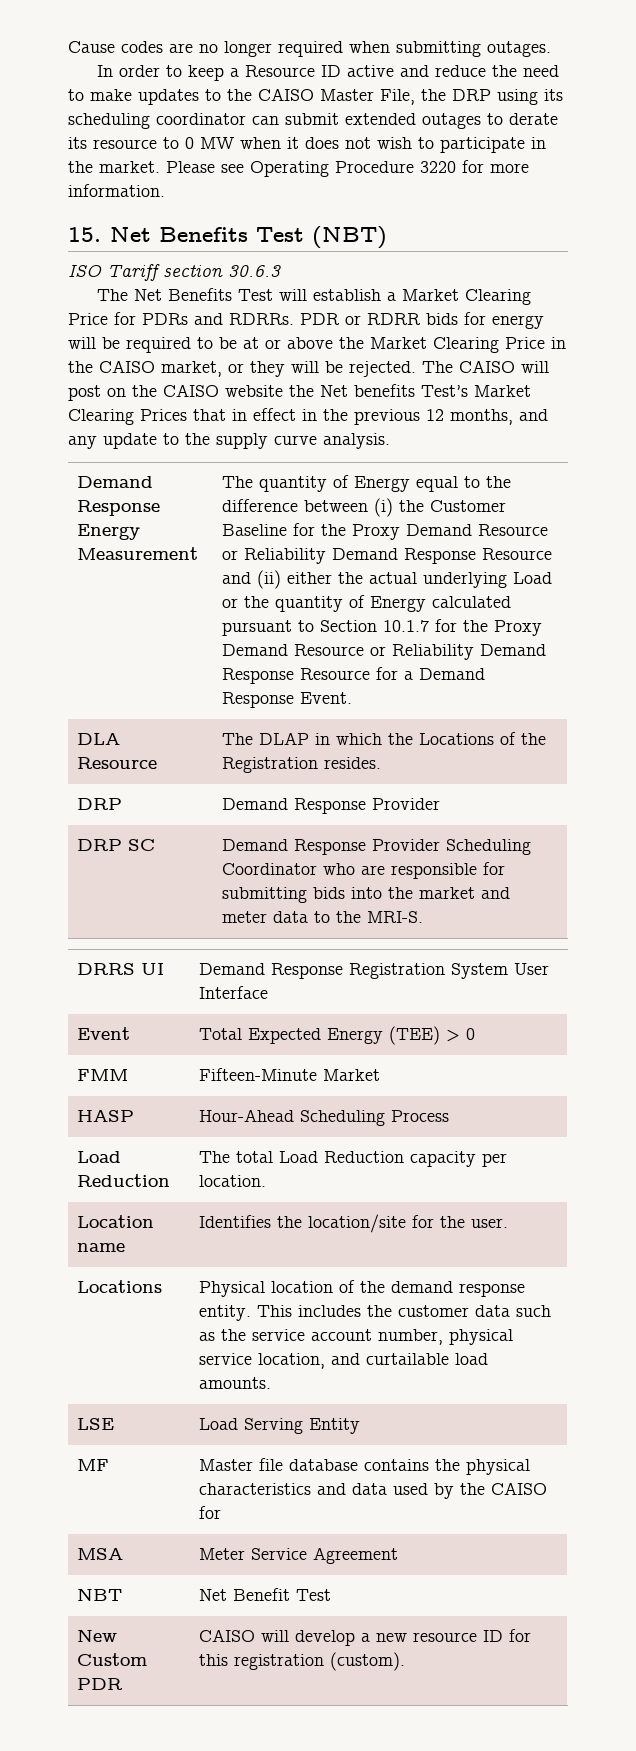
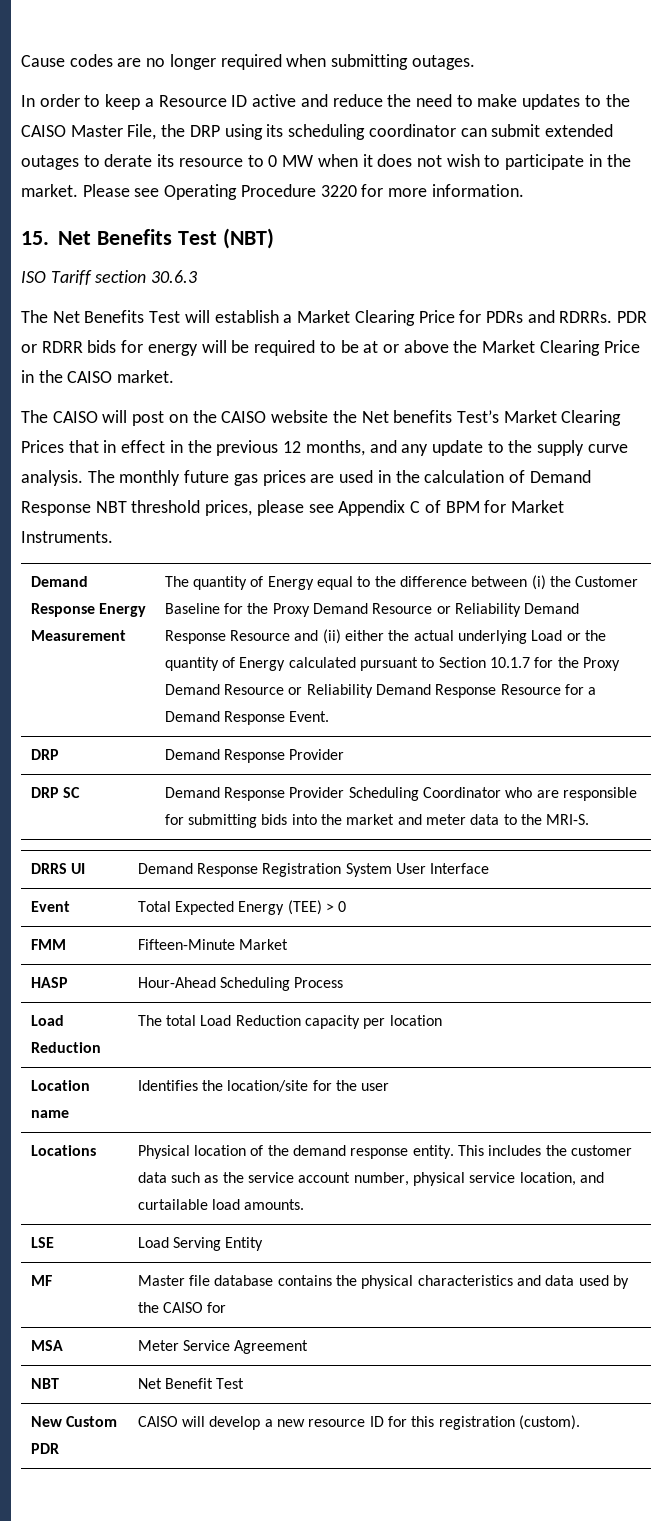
[161,361,416,377] market, or they will be rejected. -> [117,370,175,383] market. //
(390, 441) none -> [87,470,591,486] [21,500,564,516] [21,531,113,543] The monthly future gas prices are used in the calculation of Demand Response NBT threshold prices, please see Appendix C of BPM for Market Instruments.
[77,733,121,745] [77,757,158,769] [222,732,547,745] [222,757,382,773] // DLA Resource | The DLAP in which the Locations of the Registration resides. -> (330, 716) none
[199,1175,267,1187] location. -> [389,1015,442,1026] location
[471,1218,509,1228] user. -> [361,1083,390,1091] user

